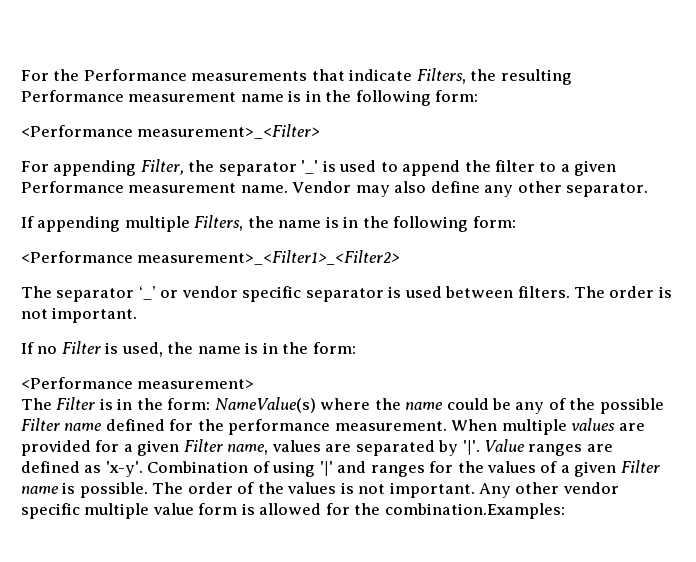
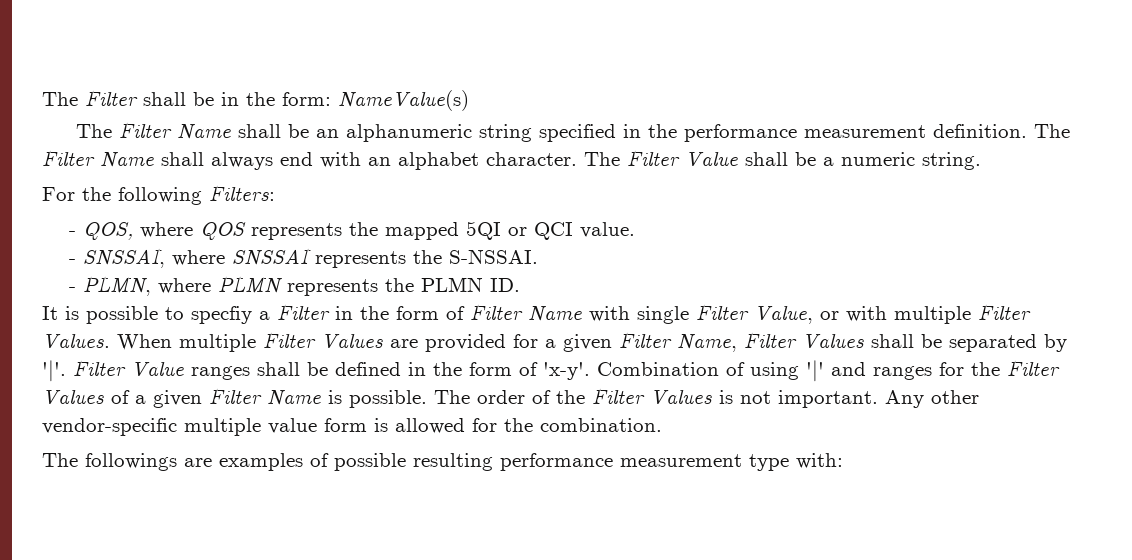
[21,68,572,85] [21,90,479,106] [21,124,321,139] [21,159,617,176] [21,181,649,197] [21,215,516,232] [21,250,401,265] [21,286,672,302] [21,307,138,323] [21,341,356,357] [21,377,255,389] [21,397,664,414] [21,418,616,435] For the Performance measurements that indicate Filters, the resulting Performance measurement name is in the following form: // <Performance measurement>_<Filter> // For appending Filter, the separator '_' is used to append the filter to a given Performance measurement name. Vendor may also define any other separator. // If appending multiple Filters, the name is in the following form: // <Performance measurement>_<Filter1>_<Filter2> // The separator ‘_’ or vendor specific separator is used between filters. The order is not important. // If no Filter is used, the name is in the form: // <Performance measurement> // The Filter is in the form: NameValue(s) where the name could be any of the possible Filter name defined for the performance measurement. When multiple values -> [42,90,469,111] [75,122,1070,142] [42,150,981,170] [42,185,275,205] [69,221,636,240] [69,248,539,268] [69,276,521,296] [42,304,1031,324] [42,332,383,352] The Filter shall be in the form: NameValue(s) // The Filter Name shall be an alphanumeric string specified in the performance measurement definition. The Filter Name shall always end with an alphabet character. The Filter Value shall be a numeric string. // For the following Filters: // - QOS, where QOS represents the mapped 5QI or QCI value. // - SNSSAI, where SNSSAI represents the S-NSSAI. // - PLMN, where PLMN represents the PLMN ID. // It is possible to specfiy a Filter in the form of Filter Name with single Filter Value, or with multiple Filter Values. When multiple Filter Values
[227,440,352,455] name, values are -> [677,332,942,352] Name, Filter Values shall be
(480, 447) none -> [73,360,126,376] Filter
[586,444,613,452] [21,461,102,473] are defined as -> [257,362,538,376] shall be defined in the form of
[487,461,537,473] values -> [1007,360,1060,376] [42,389,104,404] Filter Values
[21,486,59,494] name -> [267,390,321,405] Name
[287,482,337,494] values -> [592,388,712,404] Filter Values
[562,482,619,494] [21,503,80,519] vendor specific -> [42,418,177,436] vendor-specific
[384,503,565,519] combination.Examples: -> [540,418,662,432] [42,453,843,471] combination. // The followings are examples of possible resulting performance measurement type with:

